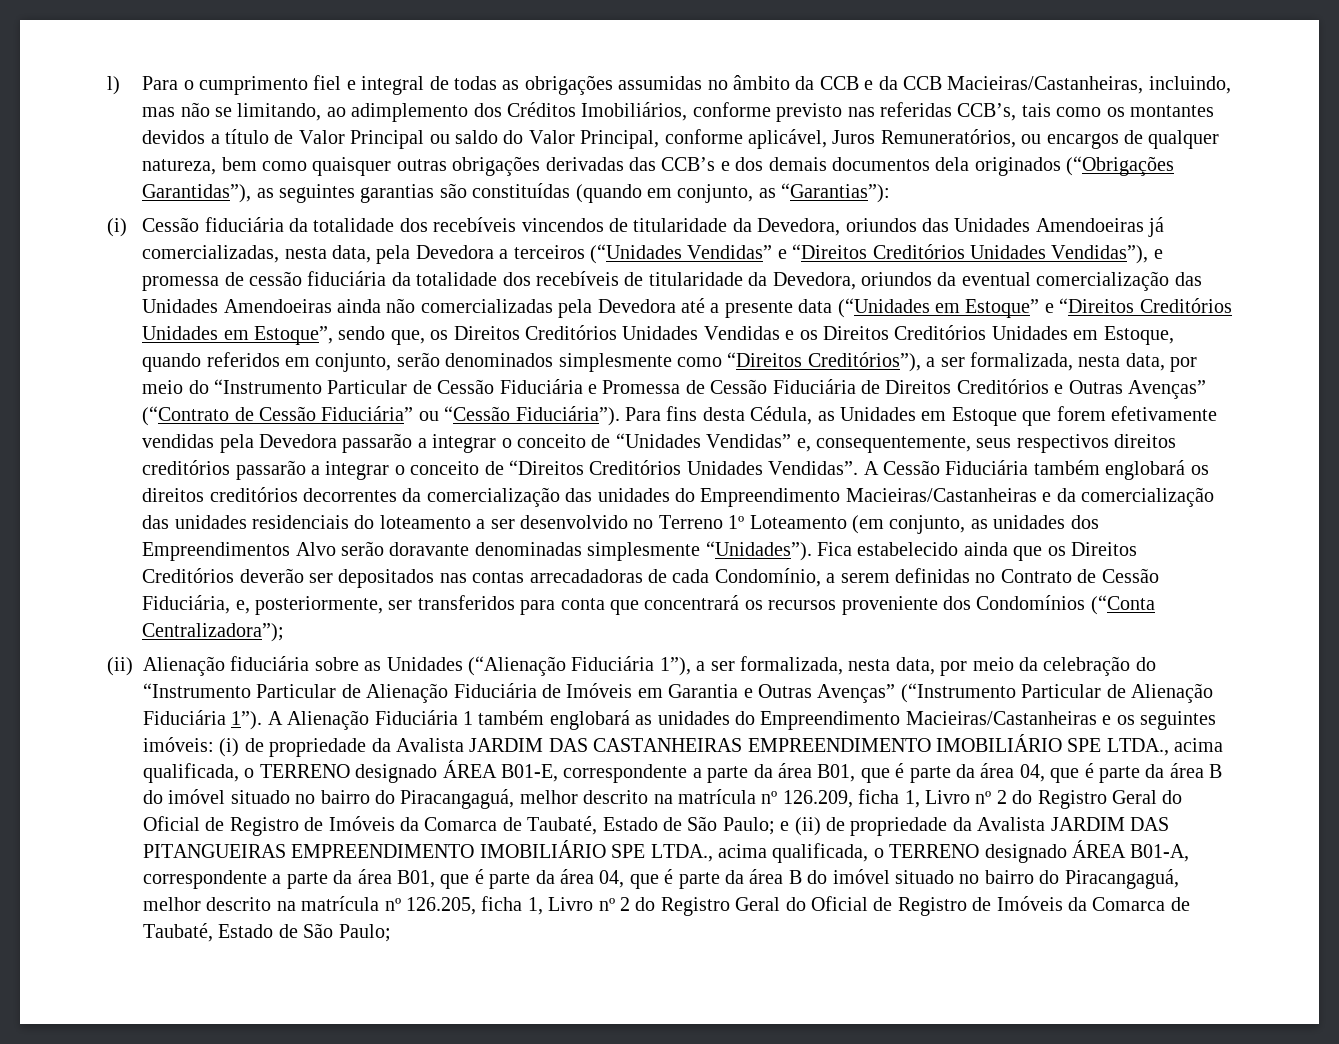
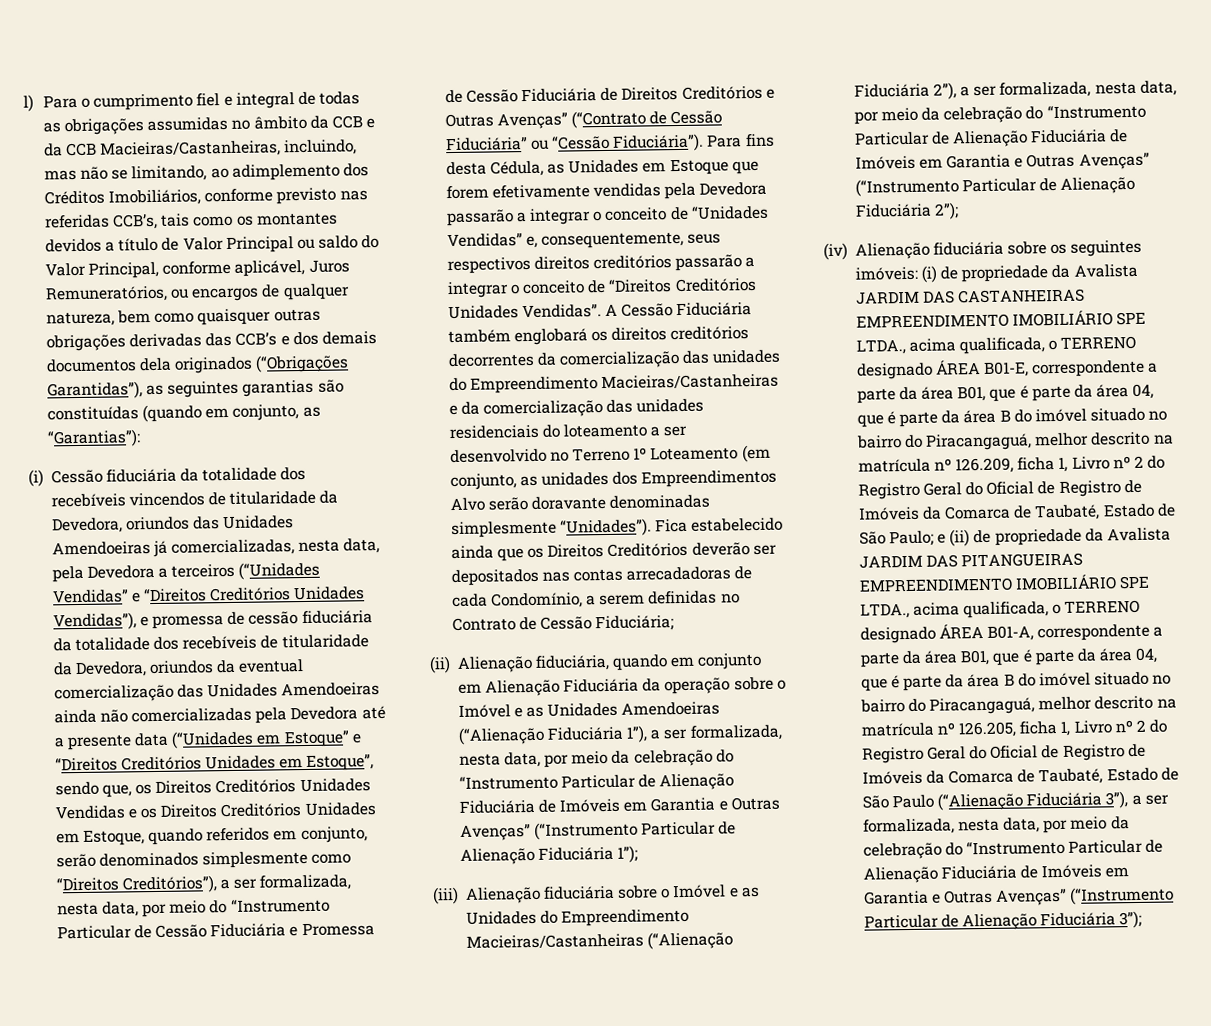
[142,595,1155,615] [142,623,285,642] [107,656,463,676] Fiduciária, e, posteriormente, ser transferidos para conta que concentrará os recursos proveniente dos Condomínios (“Conta Centralizadora”); // (ii) Alienação fiduciária sobre as Unidades -> [595,615,675,632] [429,652,763,674] [457,676,786,697] [457,701,721,718] Fiduciária; // (ii) Alienação fiduciária, quando em conjunto em Alienação Fiduciária da operação sobre o Imóvel e as Unidades Amendoeiras
[231,710,1112,730] 1”). A Alienação Fiduciária 1 também englobará as unidades do Empreendimento Macieiras/Castanheiras e -> [617,845,639,863] [432,884,760,905] [465,908,690,927] [465,931,733,950] [853,80,1177,100] [853,104,1146,125] [853,129,1129,148] [854,152,1150,170] [854,176,1136,197] [854,202,959,220] [823,241,1048,261] 1”); // (iii) Alienação fiduciária sobre o Imóvel e as Unidades do Empreendimento Macieiras/Castanheiras (“Alienação Fiduciária 2”), a ser formalizada, nesta data, por meio da celebração do “Instrumento Particular de Alienação Fiduciária de Imóveis em Garantia e Outras Avenças” (“Instrumento Particular de Alienação Fiduciária 2”); // (iv) Alienação fiduciária sobre
[338,924,391,942] Paulo; -> [891,791,1169,811] [862,816,1130,835] [862,839,1164,860] [862,864,1130,884] [863,886,1175,906] [863,910,1143,931] Paulo (“Alienação Fiduciária 3”), a ser formalizada, nesta data, por meio da celebração do “Instrumento Particular de Alienação Fiduciária de Imóveis em Garantia e Outras Avenças” (“Instrumento Particular de Alienação Fiduciária 3”);

